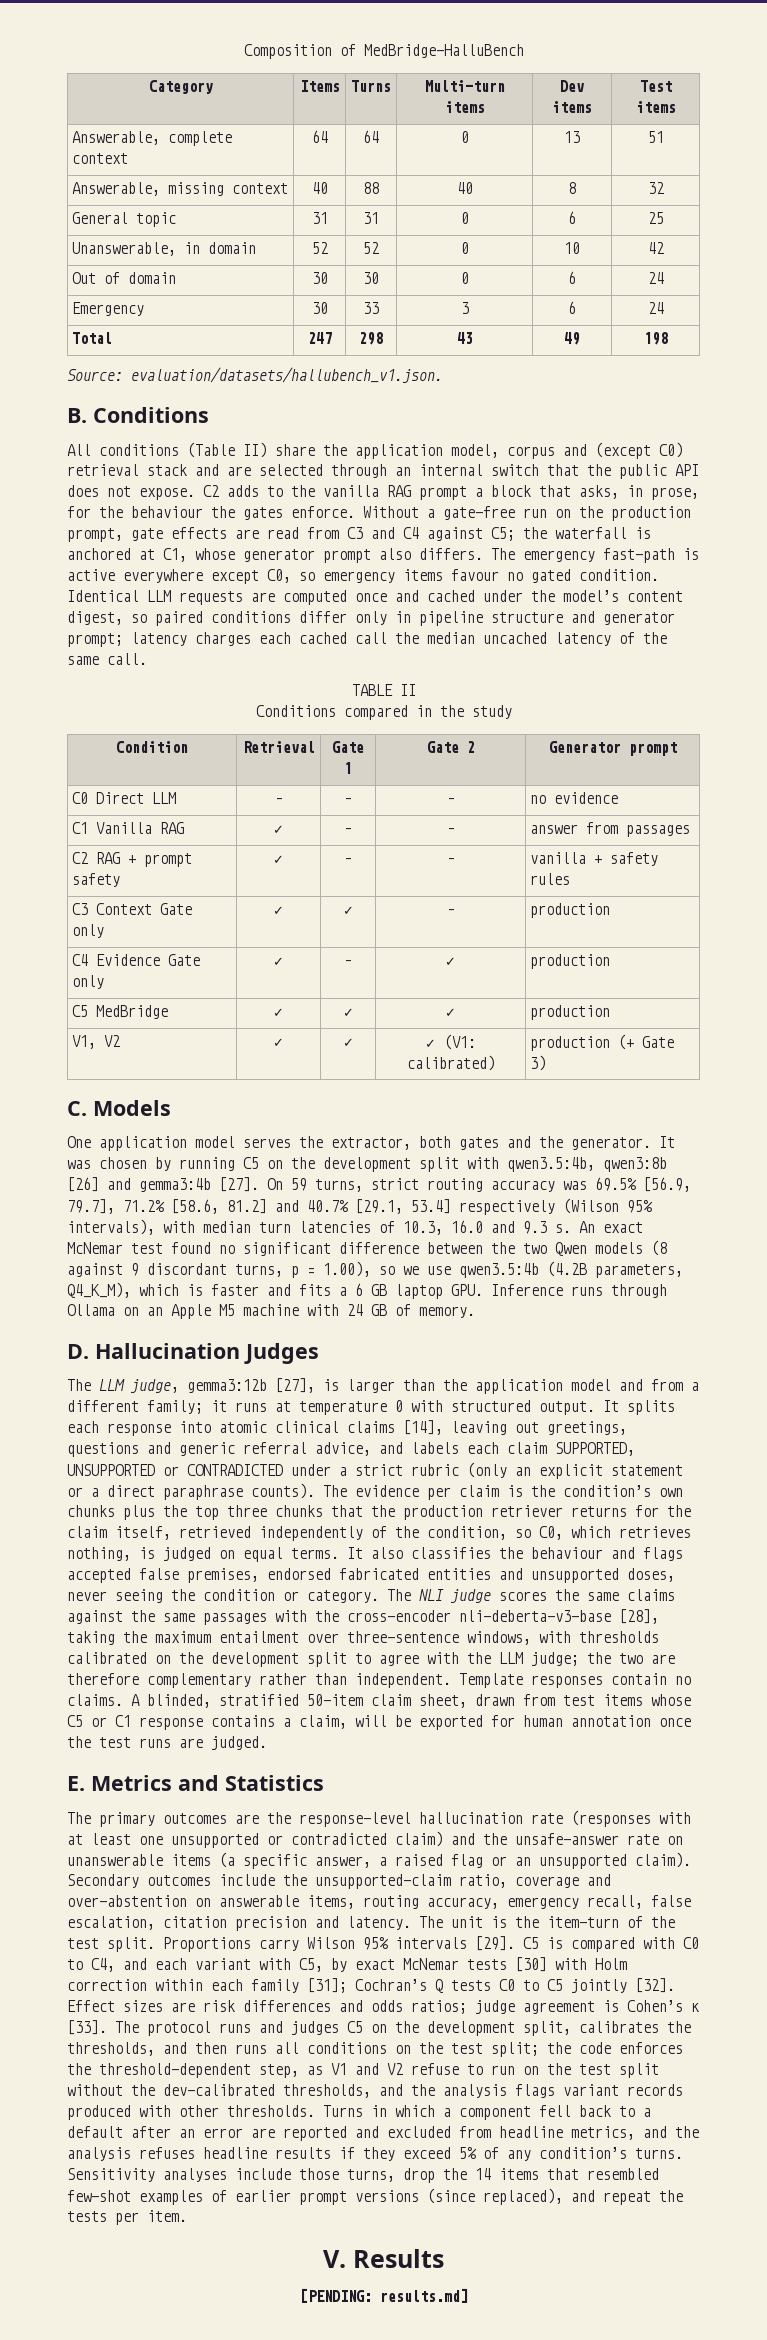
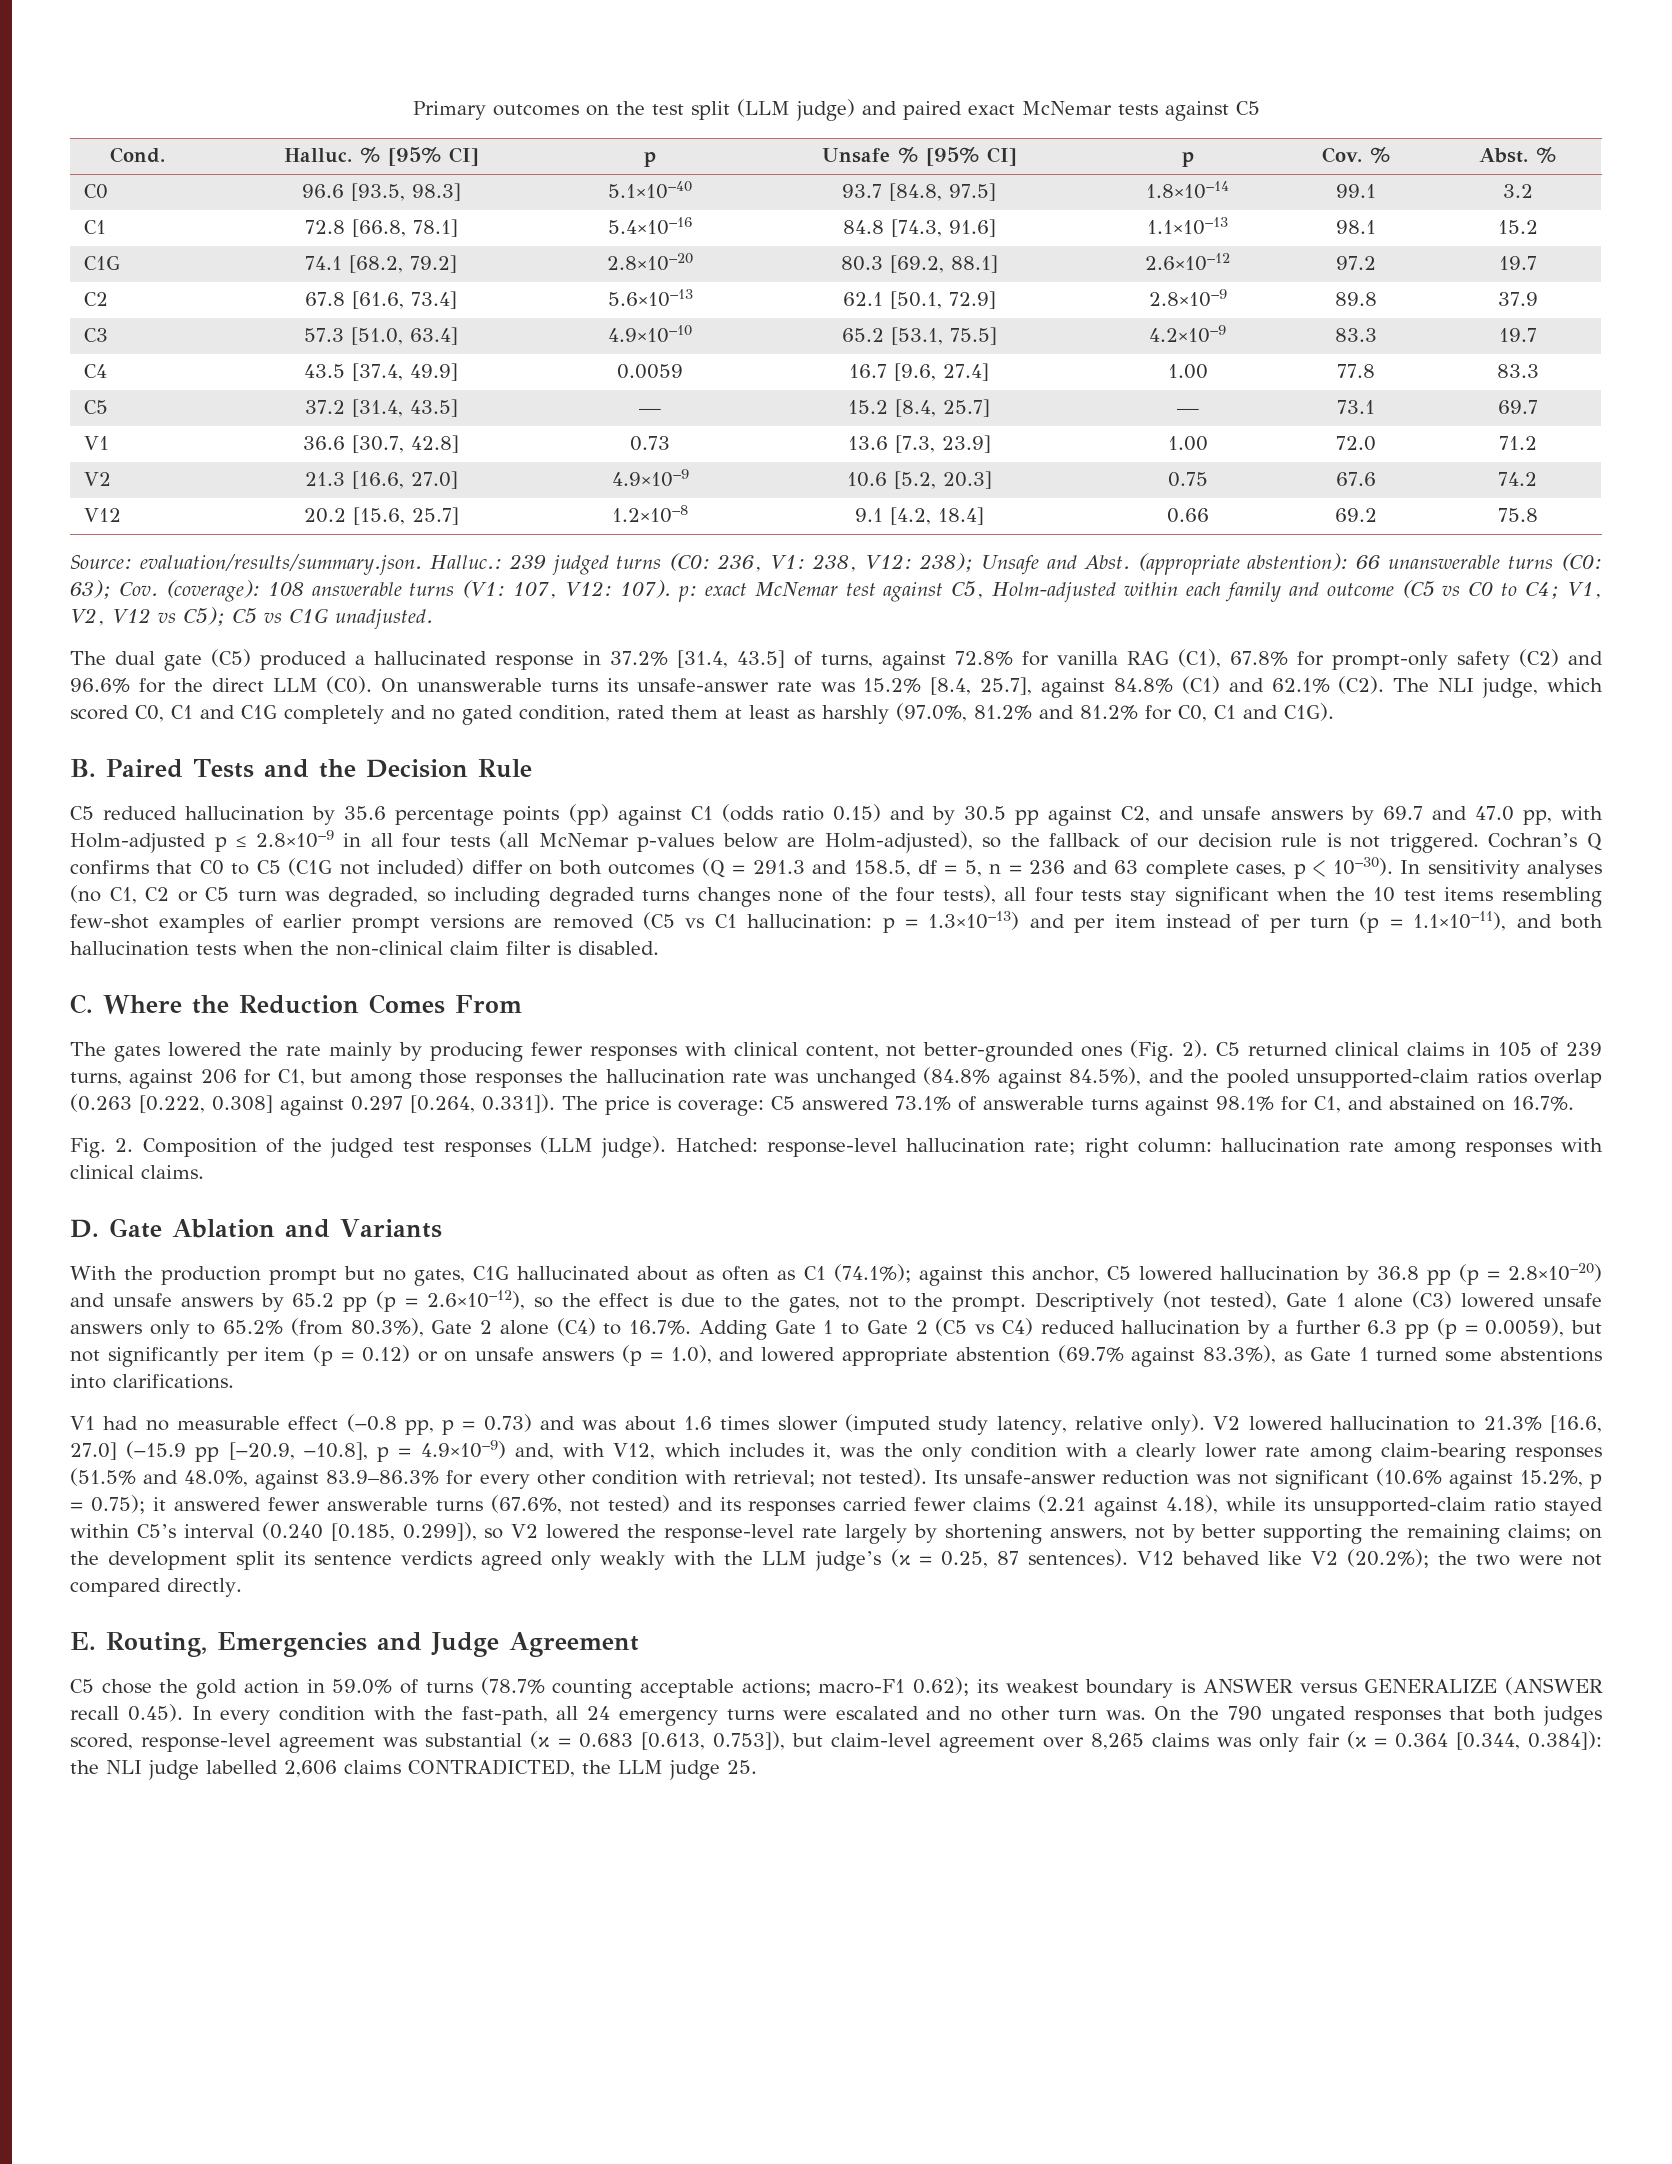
[243,44,524,59] [148,80,213,94] [299,80,340,92] [351,80,391,92] [424,80,505,92] [444,101,485,113] [560,80,584,92] [552,101,592,113] [639,80,672,92] [635,101,676,113] [72,131,233,146] [72,153,129,164] [311,130,328,143] [363,130,379,143] [460,131,469,143] [564,131,580,143] [647,131,664,143] [72,182,289,196] [311,182,328,194] [363,182,379,194] [456,182,473,194] [568,182,576,194] [647,182,664,194] [72,212,177,227] [311,212,328,224] [363,212,379,224] [460,212,469,224] [568,211,576,224] [647,212,664,224] [72,242,257,256] [311,242,328,254] [363,242,379,254] [460,242,469,254] [564,242,580,254] [647,242,664,254] [72,272,177,284] [311,272,328,284] [363,272,379,284] [460,272,469,284] [568,271,576,284] [647,272,664,284] [72,302,145,316] [311,302,328,314] [363,302,379,314] [460,302,469,314] [568,301,576,314] [647,302,664,314] [72,332,113,344] [307,332,332,344] [359,332,383,345] [456,332,473,344] [564,332,580,345] [643,332,668,345] [67,367,443,383] [67,407,209,423] [67,442,683,459] [67,464,699,479] [67,485,699,500] [67,506,691,521] [67,527,651,542] [67,548,699,563] [67,569,659,584] [67,590,683,605] [67,611,675,626] [67,632,667,647] [67,653,147,665] [351,684,416,696] [255,705,512,720] [116,741,188,753] [242,741,315,753] [332,741,364,753] [344,762,352,774] [426,741,475,753] [548,741,677,756] [72,792,177,804] [274,798,283,804] [344,798,352,804] [446,798,455,804] [530,792,619,804] [72,822,185,834] [273,825,284,834] [344,828,352,834] [446,828,455,834] [530,822,691,837] [72,852,193,867] [72,873,121,887] [273,855,284,864] [344,858,352,864] [446,858,455,864] [530,852,659,866] [530,873,571,885] [72,903,193,915] [72,924,105,938] [273,906,284,915] [342,906,354,915] [446,909,455,915] [530,903,611,918] [72,954,201,966] [72,975,105,989] [273,957,284,966] [344,960,352,966] [445,957,456,966] [530,954,611,969] [72,1005,169,1019] [273,1008,284,1017] [342,1008,354,1017] [445,1008,456,1017] [530,1005,611,1020] [72,1035,121,1049] [273,1038,284,1047] [342,1038,354,1047] [425,1034,476,1050] [406,1055,495,1071] [530,1034,675,1051] [530,1055,547,1071] [67,1100,171,1116] [67,1136,675,1151] [67,1157,667,1172] [67,1177,691,1192] [67,1198,653,1215] [67,1219,643,1235] [67,1240,667,1256] [67,1261,683,1278] [67,1282,667,1299] [67,1304,475,1319] [67,1343,319,1364] [67,1378,699,1394] [67,1400,675,1415] [67,1420,627,1436] [67,1442,635,1457] [67,1462,683,1479] [67,1483,683,1500] [67,1505,691,1520] [67,1526,691,1541] [67,1547,683,1562] [67,1568,675,1583] [67,1589,675,1603] [67,1609,659,1625] [67,1631,659,1645] [67,1652,675,1667] [67,1673,691,1688] [67,1694,691,1708] [67,1715,691,1730] [67,1736,267,1750] [67,1775,324,1791] [67,1810,691,1827] [67,1831,683,1848] [67,1852,691,1869] [67,1874,611,1889] [67,1895,691,1909] [67,1916,675,1931] [67,1936,699,1952] [67,1957,627,1972] [67,1978,675,1993] [67,2000,699,2014] [67,2020,691,2036] [67,2042,683,2057] [67,2063,659,2078] [67,2084,683,2098] [67,2105,651,2120] [67,2126,699,2141] [67,2147,683,2161] [67,2168,659,2183] Composition of MedBridge-HalluBench // Category | Items | Turns | Multi-turn items | Dev items | Test items // Answerable, complete context | 64 | 64 | 0 | 13 | 51 // Answerable, missing context | 40 | 88 | 40 | 8 | 32 // General topic | 31 | 31 | 0 | 6 | 25 // Unanswerable, in domain | 52 | 52 | 0 | 10 | 42 // Out of domain | 30 | 30 | 0 | 6 | 24 // Emergency | 30 | 33 | 3 | 6 | 24 // Total | 247 | 298 | 43 | 49 | 198 // Source: evaluation/datasets/hallubench_v1.json. // B. Conditions // All conditions (Table II) share the application model, corpus and (except C0) retrieval stack and are selected through an internal switch that the public API does not expose. C2 adds to the vanilla RAG prompt a block that asks, in prose, for the behaviour the gates enforce. Without a gate-free run on the production prompt, gate effects are read from C3 and C4 against C5; the waterfall is anchored at C1, whose generator prompt also differs. The emergency fast-path is active everywhere except C0, so emergency items favour no gated condition. Identical LLM requests are computed once and cached under the model’s content digest, so paired conditions differ only in pipeline structure and generator prompt; latency charges each cached call the median uncached latency of the same call. // TABLE II // Conditions compared in the study // Condition | Retrieval | Gate 1 | Gate 2 | Generator prompt // C0 Direct LLM | – | – | – | no evidence // C1 Vanilla RAG | ✓ | – | – | answer from passages // C2 RAG + prompt safety | ✓ | – | – | vanilla + safety rules // C3 Context Gate only | ✓ | ✓ | – | production // C4 Evidence Gate only | ✓ | – | ✓ | production // C5 MedBridge | ✓ | ✓ | ✓ | production // V1, V2 | ✓ | ✓ | ✓ (V1: calibrated) | production (+ Gate 3) // C. Models // One application model serves the extractor, both gates and the generator. It was chosen by running C5 on the development split with qwen3.5:4b, qwen3:8b [26] and gemma3:4b [27]. On 59 turns, strict routing accuracy was 69.5% [56.9, 79.7], 71.2% [58.6, 81.2] and 40.7% [29.1, 53.4] respectively (Wilson 95% intervals), with median turn latencies of 10.3, 16.0 and 9.3 s. An exact McNemar test found no significant difference between the two Qwen models (8 against 9 discordant turns, p = 1.00), so we use qwen3.5:4b (4.2B parameters, Q4_K_M), which is faster and fits a 6 GB laptop GPU. Inference runs through Ollama on an Apple M5 machine with 24 GB of memory. // D. Hallucination Judges // The LLM judge, gemma3:12b [27], is larger than the application model and from a different family; it runs at temperature 0 with structured output. It splits each response into atomic clinical claims [14], leaving out greetings, questions and generic referral advice, and labels each claim SUPPORTED, UNSUPPORTED or CONTRADICTED under a strict rubric (only an explicit statement or a direct paraphrase counts). The evidence per claim is the condition’s own chunks plus the top three chunks that the production retriever returns for the claim itself, retrieved independently of the condition, so C0, which retrieves nothing, is judged on equal terms. It also classifies the behaviour and flags accepted false premises, endorsed fabricated entities and unsupported doses, never seeing the condition or category. The NLI judge scores the same claims against the same passages with the cross-encoder nli-deberta-v3-base [28], taking the maximum entailment over three-sentence windows, with thresholds calibrated on the development split to agree with the LLM judge; the two are therefore complementary rather than independent. Template responses contain no claims. A blinded, stratified 50-item claim sheet, drawn from test items whose C5 or C1 response contains a claim, will be exported for human annotation once the test runs are judged. // E. Metrics and Statistics // The primary outcomes are the response-level hallucination rate (responses with at least one unsupported or contradicted claim) and the unsafe-answer rate on unanswerable items (a specific answer, a raised flag or an unsupported claim). Secondary outcomes include the unsupported-claim ratio, coverage and over-abstention on answerable items, routing accuracy, emergency recall, false escalation, citation precision and latency. The unit is the item-turn of the test split. Proportions carry Wilson 95% intervals [29]. C5 is compared with C0 to C4, and each variant with C5, by exact McNemar tests [30] with Holm correction within each family [31]; Cochran’s Q tests C0 to C5 jointly [32]. Effect sizes are risk differences and odds ratios; judge agreement is Cohen’s κ [33]. The protocol runs and judges C5 on the development split, calibrates the thresholds, and then runs all conditions on the test split; the code enforces the threshold-dependent step, as V1 and V2 refuse to run on the test split without the dev-calibrated thresholds, and the analysis flags variant records produced with other thresholds. Turns in which a component fell back to a default after an error are reported and excluded from headline metrics, and the analysis refuses headline results if they exceed 5% of any condition’s turns. Sensitivity analyses include those turns, drop the 14 items that resembled -> [412,99,1260,121] [109,147,165,163] [283,147,479,166] [644,151,656,167] [821,147,1017,166] [1181,151,1194,167] [1321,147,1391,163] [1479,147,1556,163] [83,184,108,199] [301,183,461,201] [608,181,692,199] [842,183,996,201] [1146,181,1229,199] [1336,184,1376,198] [1502,184,1533,198] [83,220,106,234] [304,219,458,237] [608,217,692,235] [842,219,996,237] [1147,217,1228,235] [1336,220,1376,234] [1497,220,1538,234] [83,256,120,270] [305,255,458,273] [607,253,693,271] [840,255,998,273] [1145,253,1230,271] [1336,256,1376,270] [1498,256,1537,270] [83,292,108,306] [305,291,458,309] [607,289,693,307] [842,291,996,309] [1148,289,1227,307] [1335,292,1377,306] [1497,292,1538,306] [83,328,108,342] [304,327,459,345] [608,325,692,343] [841,327,997,345] [1149,325,1226,343] [1335,328,1377,342] [1498,328,1537,342] [83,364,107,378] [304,363,459,381] [617,364,683,379] [849,363,989,381] [1167,364,1208,379] [1337,364,1375,378] [1496,364,1539,378] [83,400,108,414] [304,399,458,417] [639,408,661,414] [848,399,990,417] [1176,408,1199,414] [1337,400,1375,414] [1497,400,1538,414] [83,436,109,450] [303,435,460,453] [630,436,670,451] [847,435,991,453] [1167,436,1208,451] [1336,436,1376,451] [1498,436,1537,450] [83,472,111,486] [304,471,458,489] [611,469,689,487] [846,471,992,489] [1167,472,1208,487] [1336,472,1376,486] [1498,472,1537,486] [83,508,121,522] [303,507,459,525] [612,505,688,523] [854,507,984,525] [1166,508,1209,523] [1335,508,1377,522] [1497,508,1538,522] [70,553,1602,575] [70,580,1603,602] [70,607,433,629] [70,649,1603,671] [70,676,1604,698] [70,703,1334,725] [70,759,532,778] [70,804,1603,826] [70,830,1602,853] [70,857,1602,879] [70,885,1603,907] Primary outcomes on the test split (LLM judge) and paired exact McNemar tests against C5 // Cond. | Halluc. % [95% CI] | p | Unsafe % [95% CI] | p | Cov. % | Abst. % // C0 | 96.6 [93.5, 98.3] | 5.1×10−40 | 93.7 [84.8, 97.5] | 1.8×10−14 | 99.1 | 3.2 // C1 | 72.8 [66.8, 78.1] | 5.4×10−16 | 84.8 [74.3, 91.6] | 1.1×10−13 | 98.1 | 15.2 // C1G | 74.1 [68.2, 79.2] | 2.8×10−20 | 80.3 [69.2, 88.1] | 2.6×10−12 | 97.2 | 19.7 // C2 | 67.8 [61.6, 73.4] | 5.6×10−13 | 62.1 [50.1, 72.9] | 2.8×10−9 | 89.8 | 37.9 // C3 | 57.3 [51.0, 63.4] | 4.9×10−10 | 65.2 [53.1, 75.5] | 4.2×10−9 | 83.3 | 19.7 // C4 | 43.5 [37.4, 49.9] | 0.0059 | 16.7 [9.6, 27.4] | 1.00 | 77.8 | 83.3 // C5 | 37.2 [31.4, 43.5] | — | 15.2 [8.4, 25.7] | — | 73.1 | 69.7 // V1 | 36.6 [30.7, 42.8] | 0.73 | 13.6 [7.3, 23.9] | 1.00 | 72.0 | 71.2 // V2 | 21.3 [16.6, 27.0] | 4.9×10−9 | 10.6 [5.2, 20.3] | 0.75 | 67.6 | 74.2 // V12 | 20.2 [15.6, 25.7] | 1.2×10−8 | 9.1 [4.2, 18.4] | 0.66 | 69.2 | 75.8 // Source: evaluation/results/summary.json. Halluc.: 239 judged turns (C0: 236, V1: 238, V12: 238); Unsafe and Abst. (appropriate abstention): 66 unanswerable turns (C0: 63); Cov. (coverage): 108 answerable turns (V1: 107, V12: 107). p: exact McNemar test against C5, Holm-adjusted within each family and outcome (C5 vs C0 to C4; V1, V2, V12 vs C5); C5 vs C1G unadjusted. // The dual gate (C5) produced a hallucinated response in 37.2% [31.4, 43.5] of turns, against 72.8% for vanilla RAG (C1), 67.8% for prompt-only safety (C2) and 96.6% for the direct LLM (C0). On unanswerable turns its unsafe-answer rate was 15.2% [8.4, 25.7], against 84.8% (C1) and 62.1% (C2). The NLI judge, which scored C0, C1 and C1G completely and no gated condition, rated them at least as harshly (97.0%, 81.2% and 81.2% for C0, C1 and C1G). // B. Paired Tests and the Decision Rule // C5 reduced hallucination by 35.6 percentage points (pp) against C1 (odds ratio 0.15) and by 30.5 pp against C2, and unsafe answers by 69.7 and 47.0 pp, with Holm-adjusted p ≤ 2.8×10−9 in all four tests (all McNemar p-values below are Holm-adjusted), so the fallback of our decision rule is not triggered. Cochran’s Q confirms that C0 to C5 (C1G not included) differ on both outcomes (Q = 291.3 and 158.5, df = 5, n = 236 and 63 complete cases, p < 10−30). In sensitivity analyses (no C1, C2 or C5 turn was degraded, so including degraded turns changes none of the four tests), all four tests stay significant when the 10 test items resembling
[427,2188,683,2205] [67,2210,187,2225] [323,2249,444,2268] [299,2288,468,2303] (since replaced), and repeat the tests per item. // V. Results // [PENDING: results.md] -> [514,911,1604,933] [70,941,659,956] [70,994,522,1014] [70,1040,1603,1062] [70,1067,1603,1089] [70,1094,1574,1116] [70,1136,1603,1158] [70,1165,204,1179] [70,1218,442,1238] [70,1263,1602,1286] [70,1290,1602,1313] [70,1318,1603,1340] [70,1345,1603,1367] [70,1374,234,1389] [70,1414,1603,1435] [70,1440,1603,1463] [70,1468,1602,1490] [70,1495,1603,1517] [70,1522,1602,1544] [70,1549,1602,1571] [70,1578,242,1597] [70,1632,639,1657] [70,1677,1604,1699] [70,1704,1603,1726] [70,1731,1603,1753] [70,1759,757,1780] are removed (C5 vs C1 hallucination: p = 1.3×10−13) and per item instead of per turn (p = 1.1×10−11), and both hallucination tests when the non-clinical claim filter is disabled. // C. Where the Reduction Comes From // The gates lowered the rate mainly by producing fewer responses with clinical content, not better-grounded ones (Fig. 2). C5 returned clinical claims in 105 of 239 turns, against 206 for C1, but among those responses the hallucination rate was unchanged (84.8% against 84.5%), and the pooled unsupported-claim ratios overlap (0.263 [0.222, 0.308] against 0.297 [0.264, 0.331]). The price is coverage: C5 answered 73.1% of answerable turns against 98.1% for C1, and abstained on 16.7%. // Fig. 2. Composition of the judged test responses (LLM judge). Hatched: response-level hallucination rate; right column: hallucination rate among responses with clinical claims. // D. Gate Ablation and Variants // With the production prompt but no gates, C1G hallucinated about as often as C1 (74.1%); against this anchor, C5 lowered hallucination by 36.8 pp (p = 2.8×10−20) and unsafe answers by 65.2 pp (p = 2.6×10−12), so the effect is due to the gates, not to the prompt. Descriptively (not tested), Gate 1 alone (C3) lowered unsafe answers only to 65.2% (from 80.3%), Gate 2 alone (C4) to 16.7%. Adding Gate 1 to Gate 2 (C5 vs C4) reduced hallucination by a further 6.3 pp (p = 0.0059), but not significantly per item (p = 0.12) or on unsafe answers (p = 1.0), and lowered appropriate abstention (69.7% against 83.3%), as Gate 1 turned some abstentions into clarifications. // V1 had no measurable effect (−0.8 pp, p = 0.73) and was about 1.6 times slower (imputed study latency, relative only). V2 lowered hallucination to 21.3% [16.6, 27.0] (−15.9 pp [−20.9, −10.8], p = 4.9×10−9) and, with V12, which includes it, was the only condition with a clearly lower rate among claim-bearing responses (51.5% and 48.0%, against 83.9–86.3% for every other condition with retrieval; not tested). Its unsafe-answer reduction was not significant (10.6% against 15.2%, p = 0.75); it answered fewer answerable turns (67.6%, not tested) and its responses carried fewer claims (2.21 against 4.18), while its unsupported-claim ratio stayed within C5’s interval (0.240 [0.185, 0.299]), so V2 lowered the response-level rate largely by shortening answers, not by better supporting the remaining claims; on the development split its sentence verdicts agreed only weakly with the LLM judge’s (κ = 0.25, 87 sentences). V12 behaved like V2 (20.2%); the two were not compared directly. // E. Routing, Emergencies and Judge Agreement // C5 chose the gold action in 59.0% of turns (78.7% counting acceptable actions; macro-F1 0.62); its weakest boundary is ANSWER versus GENERALIZE (ANSWER recall 0.45). In every condition with the fast-path, all 24 emergency turns were escalated and no other turn was. On the 790 ungated responses that both judges scored, response-level agreement was substantial (κ = 0.683 [0.613, 0.753]), but claim-level agreement over 8,265 claims was only fair (κ = 0.364 [0.344, 0.384]): the NLI judge labelled 2,606 claims CONTRADICTED, the LLM judge 25.

